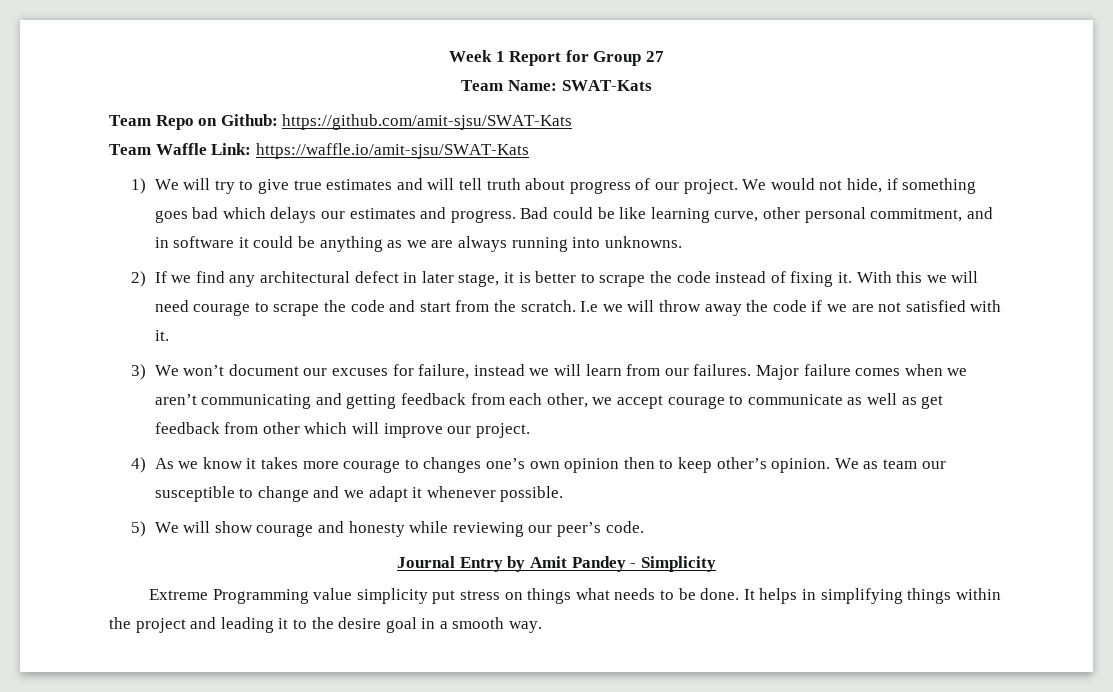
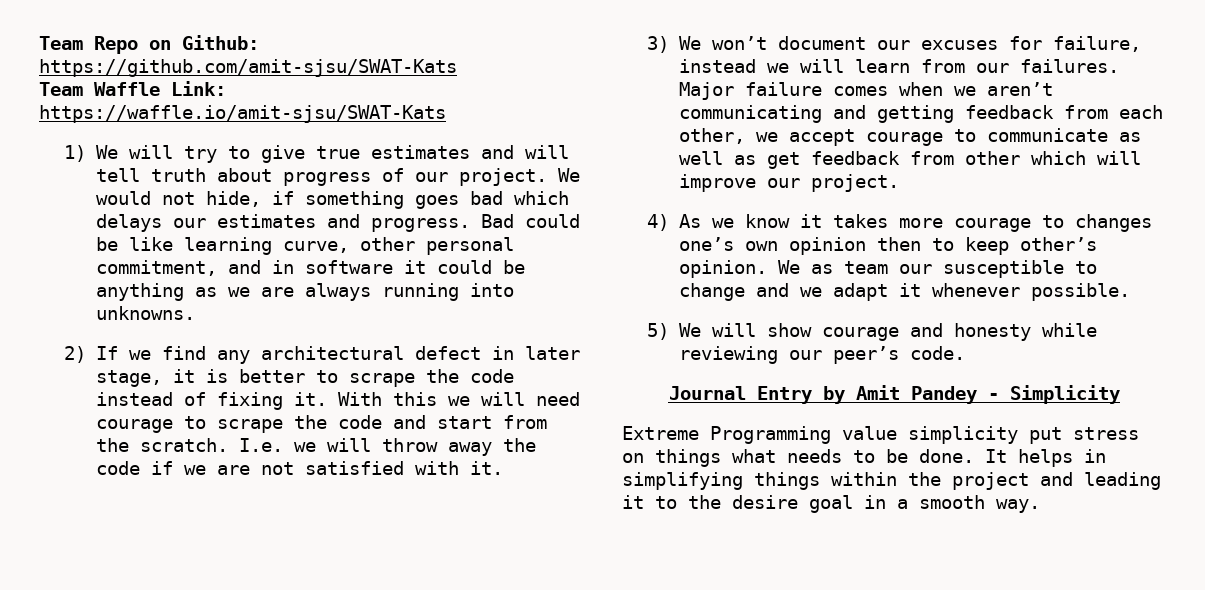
[449,50,664,66] [461,80,652,91] Week 1 Report for Group 27 // Team Name: SWAT-Kats // -> (39, 43) none
[580,301,599,312] I.e -> [238,438,283,452] I.e.

